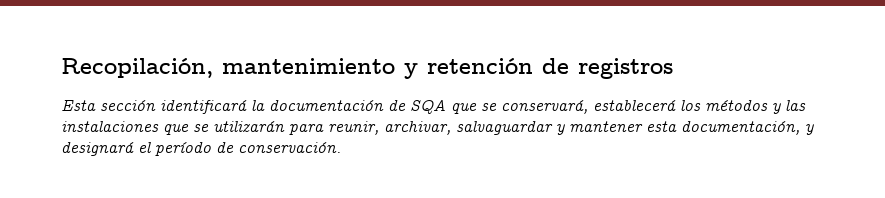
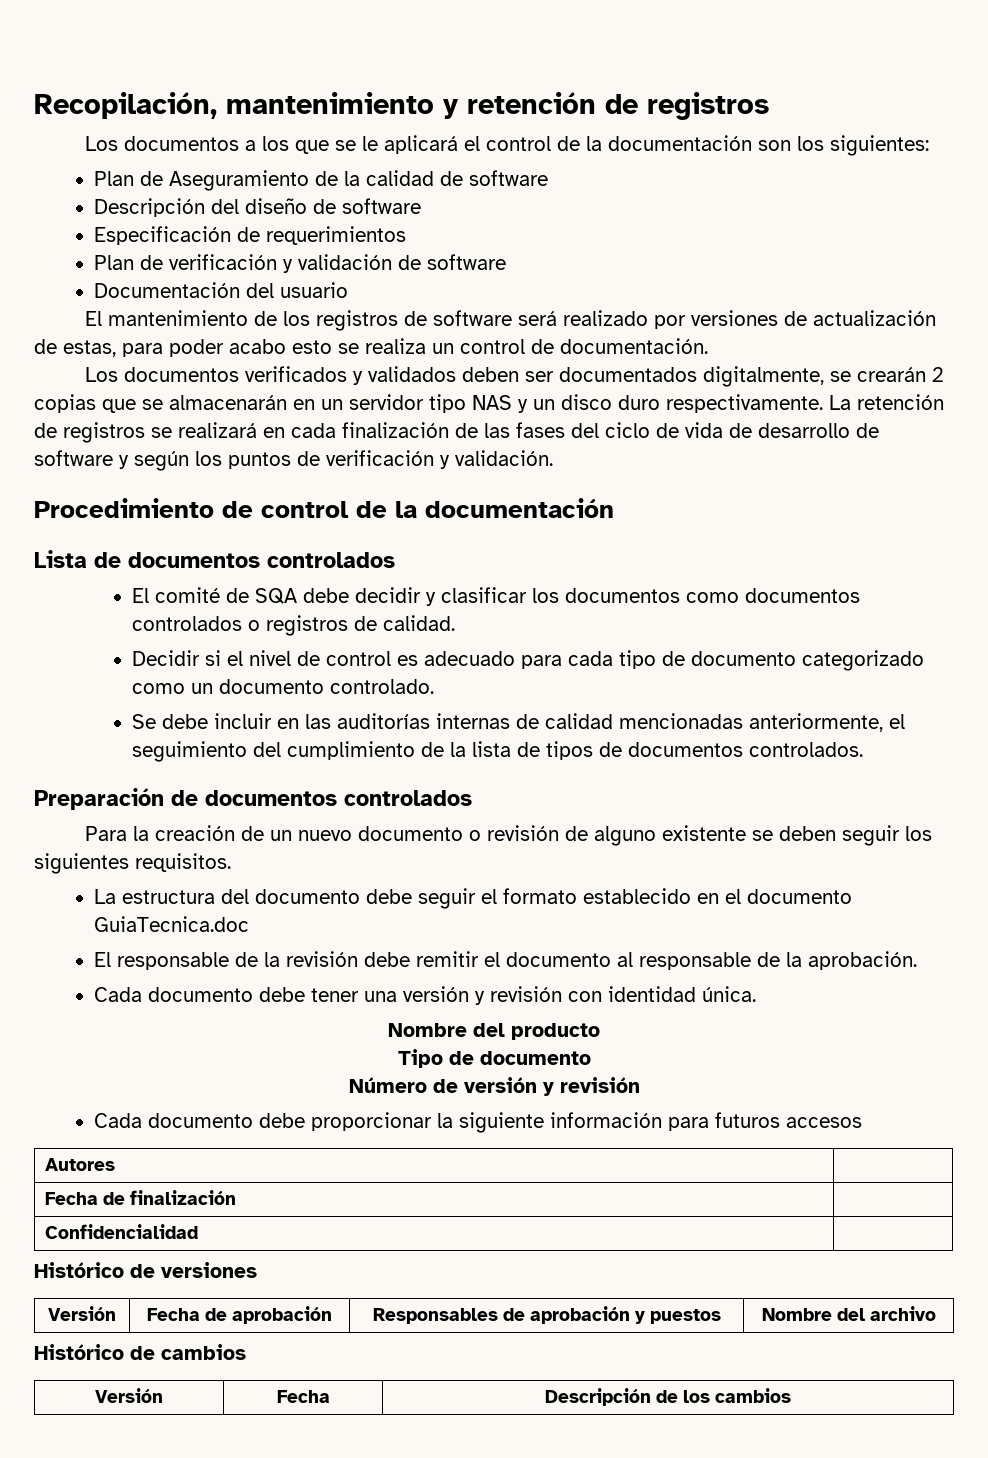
[61,100,806,114] [61,121,814,135] [61,142,341,156] Esta sección identificará la documentación de SQA que se conservará, establecerá los métodos y las instalaciones que se utilizarán para reunir, archivar, salvaguardar y mantener esta documentación, y designará el período de conservación. -> [84,135,929,156] [94,170,549,191] [94,198,422,217] [94,226,407,245] [94,254,507,273] [94,282,349,298] [84,310,936,331] [34,338,708,357] [84,366,944,387] [34,394,944,413] [34,422,879,443] [34,450,553,471] [34,498,614,518] [34,550,395,568] [131,587,860,606] [131,615,455,636] [131,650,924,671] [131,679,434,694] [131,713,905,732] [131,741,863,762] [34,788,472,810] [84,825,932,846] [34,853,231,874] [94,888,853,909] [94,916,250,932] [94,951,918,970] [94,986,757,1005] [388,1023,600,1040] [397,1049,591,1068] [348,1077,640,1096] [94,1112,863,1133] [45,1158,116,1171] [45,1190,237,1205] [45,1224,199,1239] [34,1262,257,1278] [48,1306,116,1321] [147,1306,332,1324] [372,1306,721,1324] [761,1306,936,1321] [34,1344,246,1360] [95,1388,163,1403] [276,1390,330,1403] [545,1388,791,1406] Los documentos a los que se le aplicará el control de la documentación son los siguientes: // Plan de Aseguramiento de la calidad de software // Descripción del diseño de software // Especificación de requerimientos // Plan de verificación y validación de software // Documentación del usuario // El mantenimiento de los registros de software será realizado por versiones de actualización de estas, para poder acabo esto se realiza un control de documentación. // Los documentos verificados y validados deben ser documentados digitalmente, se crearán 2 copias que se almacenarán en un servidor tipo NAS y un disco duro respectivamente. La retención de registros se realizará en cada finalización de las fases del ciclo de vida de desarrollo de software y según los puntos de verificación y validación. // Procedimiento de control de la documentación // Lista de documentos controlados // El comité de SQA debe decidir y clasificar los documentos como documentos controlados o registros de calidad. // Decidir si el nivel de control es adecuado para cada tipo de documento categorizado como un documento controlado. // Se debe incluir en las auditorías internas de calidad mencionadas anteriormente, el seguimiento del cumplimiento de la lista de tipos de documentos controlados. // Preparación de documentos controlados // Para la creación de un nuevo documento o revisión de alguno existente se deben seguir los siguientes requisitos. // La estructura del documento debe seguir el formato establecido en el documento GuiaTecnica.doc // El responsable de la revisión debe remitir el documento al responsable de la aprobación. // Cada documento debe tener una versión y revisión con identidad única. // Nombre del producto // Tipo de documento // Número de versión y revisión // Cada documento debe proporcionar la siguiente información para futuros accesos // Autores | // Fecha de finalización | // Confidencialidad | // Histórico de versiones // Versión | Fecha de aprobación | Responsables de aprobación y puestos | Nombre del archivo // Histórico de cambios // Versión | Fecha | Descripción de los cambios

